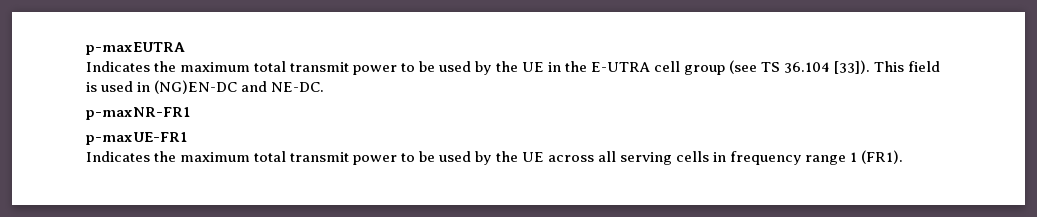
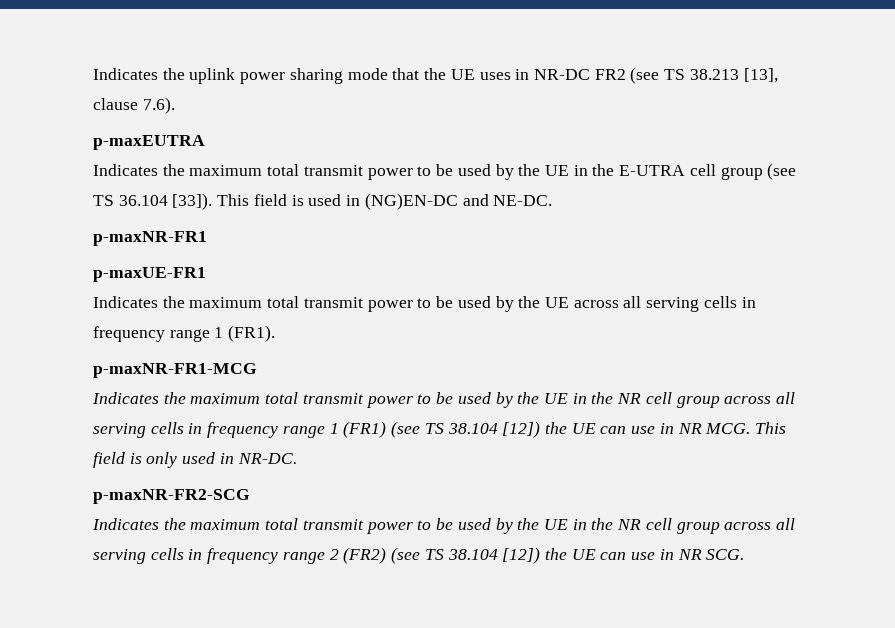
(86, 48) none -> [93,67,778,84] [93,97,175,114] Indicates the uplink power sharing mode that the UE uses in NR-DC FR2 (see TS 38.213 [13], clause 7.6). //
(903, 157) none -> [93,363,257,378] [92,392,796,408] [93,421,787,438] [93,452,297,468] [93,489,250,504] [92,518,796,534] [93,547,745,564] // p-maxNR-FR1-MCG // Indicates the maximum total transmit power to be used by the UE in the NR cell group across all serving cells in frequency range 1 (FR1) (see TS 38.104 [12]) the UE can use in NR MCG. This field is only used in NR-DC. // p-maxNR-FR2-SCG // Indicates the maximum total transmit power to be used by the UE in the NR cell group across all serving cells in frequency range 2 (FR2) (see TS 38.104 [12]) the UE can use in NR SCG.

